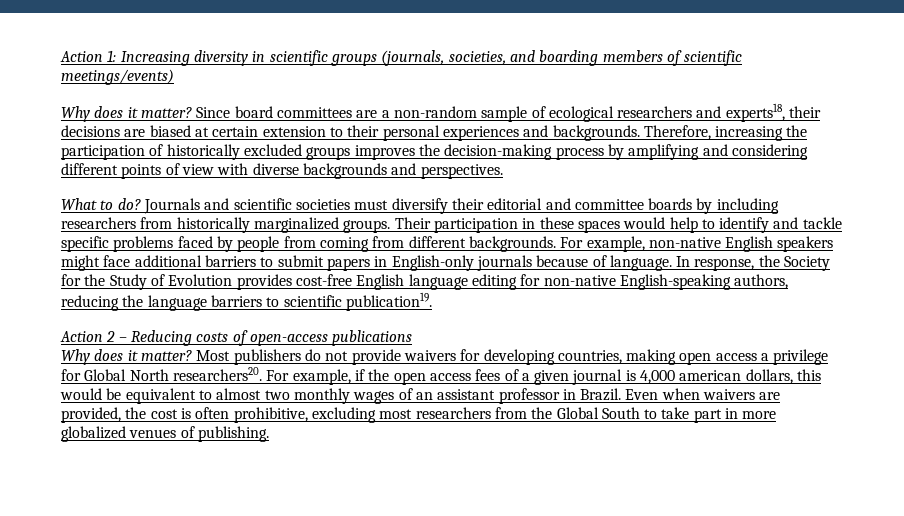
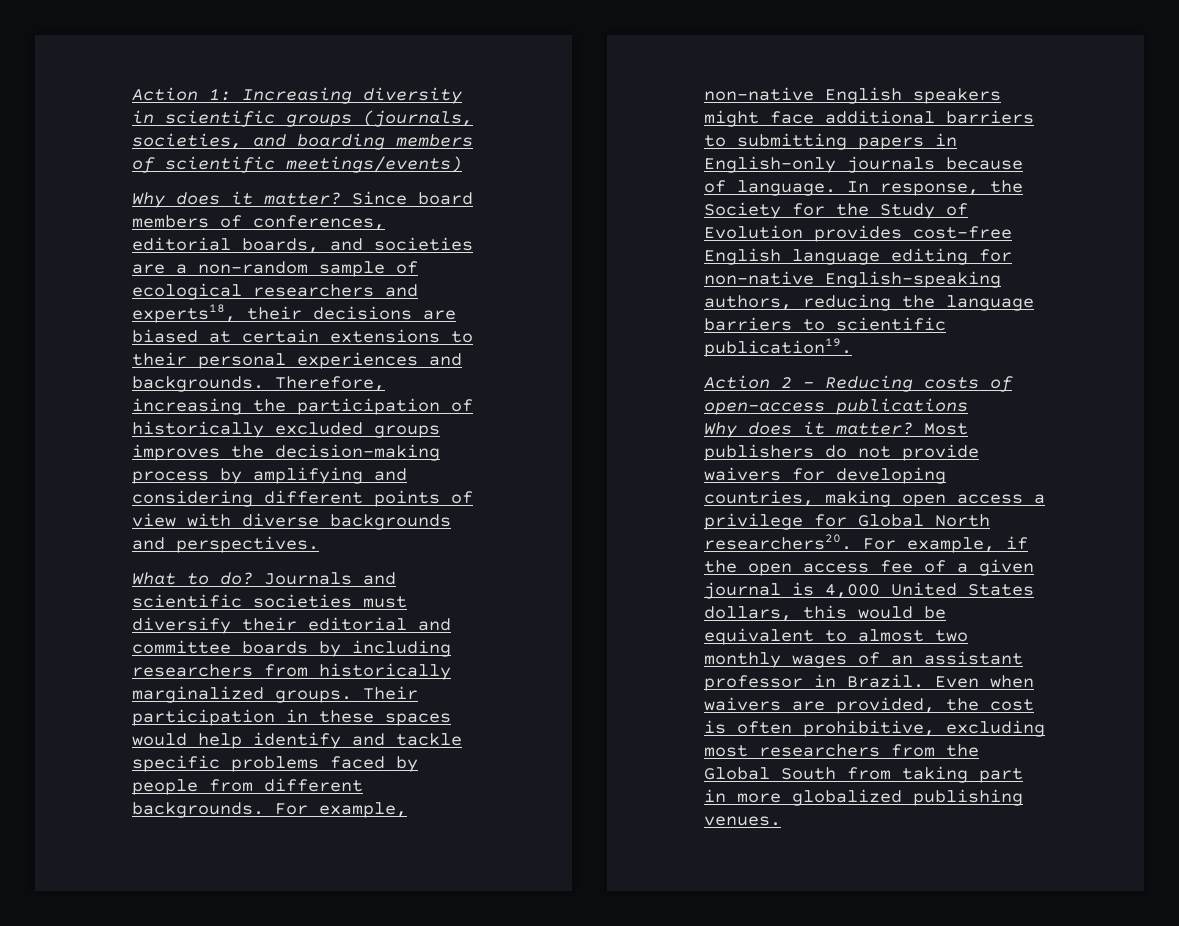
[276,107,352,118] committees -> [132,215,385,230] [132,237,473,253] members of conferences, editorial boards, and societies
[262,126,326,137] extension -> [330,329,440,343] extensions
[701,219,715,229] to -> (242, 741) none
[319,236,405,252] coming from -> (253, 785) none
[277,255,324,267] submit -> [737,133,847,150] submitting
[475,369,501,381] fees -> [880,560,913,573] fee
[679,370,742,381] american -> [891,582,1034,596] United States
[644,407,690,419] to take -> [847,766,968,783] from taking
[129,426,269,442] venues of publishing. -> [913,789,1023,806] [704,816,781,826] publishing venues.

